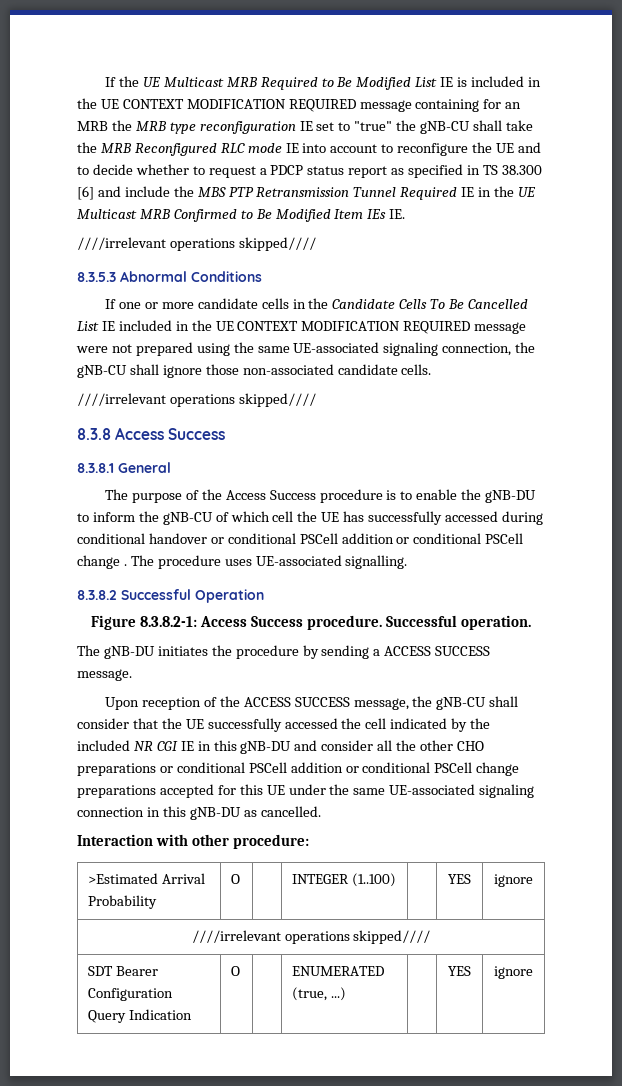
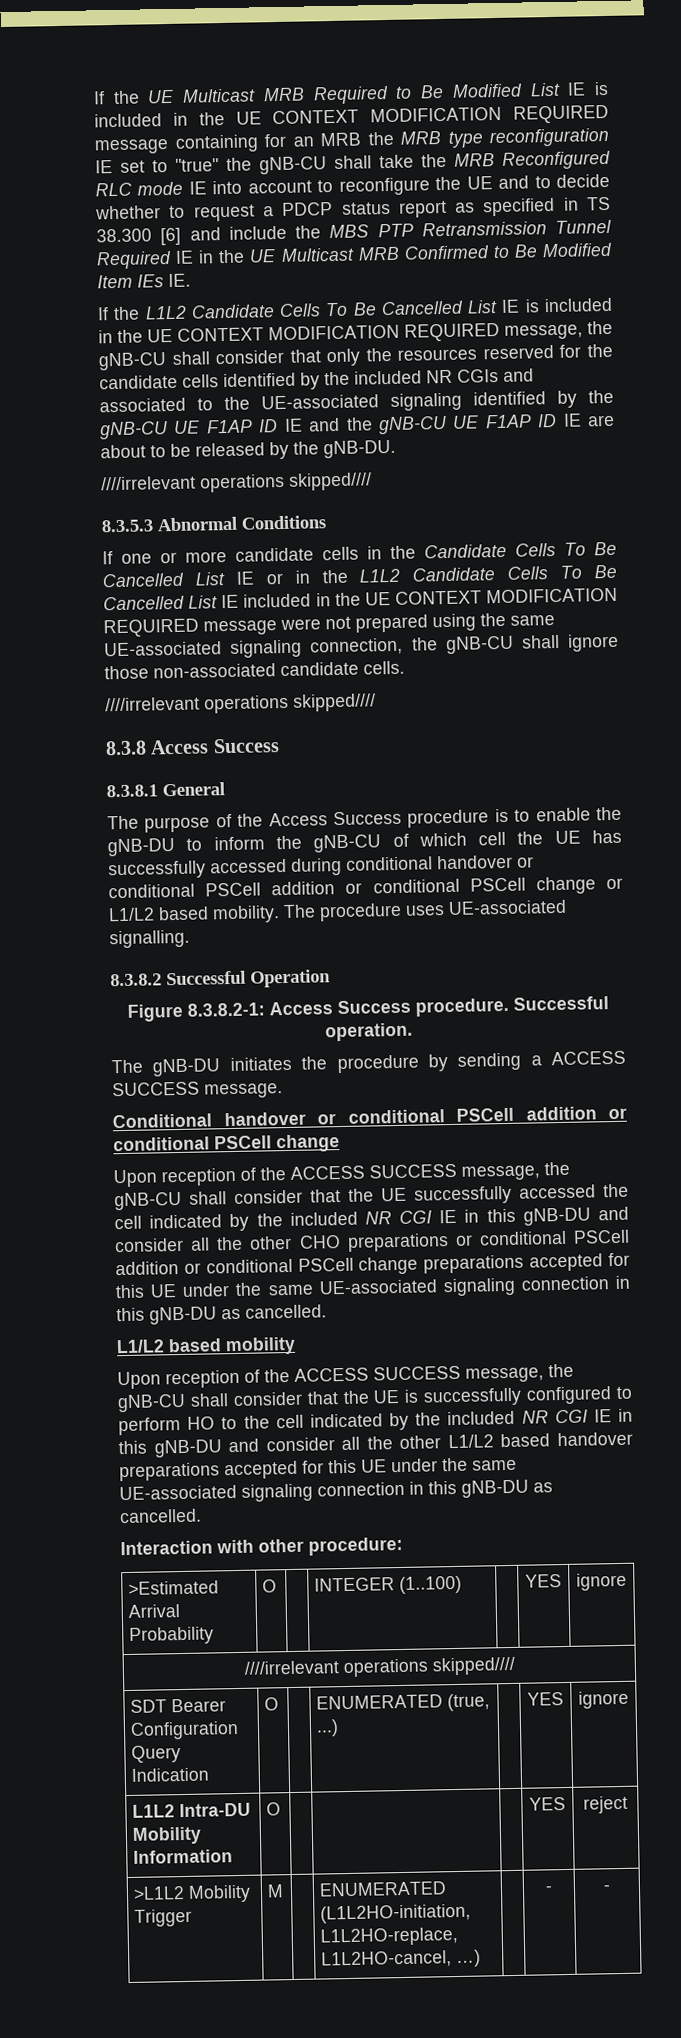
(406, 214) none -> [97,297,613,321] [98,320,613,344] [98,343,613,371] [99,368,534,390] [99,389,614,413] [100,413,616,440] [100,439,396,460] // If the L1L2 Candidate Cells To Be Cancelled List IE is included in the UE CONTEXT MODIFICATION REQUIRED message, the gNB-CU shall consider that only the resources reserved for the candidate cells identified by the included NR CGIs and associated to the UE-associated signaling identified by the gNB-CU UE F1AP ID IE and the gNB-CU UE F1AP ID IE are about to be released by the gNB-DU.
(115, 326) none -> [265,564,617,585] [103,594,240,611] or in the L1L2 Candidate Cells To Be Cancelled List IE
[123,564,127,566] . -> [606,877,623,890] [108,905,280,924] or L1/L2 based mobility.
(132, 675) none -> [112,1106,627,1129] [113,1134,340,1153] // Conditional handover or conditional PSCell addition or conditional PSCell change
(321, 811) none -> [116,1336,296,1356] [117,1363,574,1390] [117,1386,634,1413] [118,1408,634,1436] [118,1431,633,1458] [119,1457,517,1482] [119,1479,553,1502] [119,1508,202,1524] // L1/L2 based mobility // Upon reception of the ACCESS SUCCESS message, the gNB-CU shall consider that the UE is successfully configured to perform HO to the cell indicated by the included NR CGI IE in this gNB-DU and consider all the other L1/L2 based handover preparations accepted for this UE under the same UE-associated signaling connection in this gNB-DU as cancelled.
(533, 972) none -> [132,1802,252,1818] [132,1826,203,1845] [133,1849,234,1864] [266,1802,282,1816] [529,1797,566,1811] [583,1795,628,1814] [133,1884,252,1903] [134,1908,193,1927] [267,1884,285,1898] [319,1881,448,1897] [320,1903,472,1924] [320,1926,459,1947] [321,1949,482,1969] [545,1885,553,1893] [603,1884,611,1892] // L1L2 Intra-DU Mobility Information | O | | | | YES | reject // >L1L2 Mobility Trigger | M | | ENUMERATED (L1L2HO-initiation, L1L2HO-replace, L1L2HO-cancel, …) | | - | -

